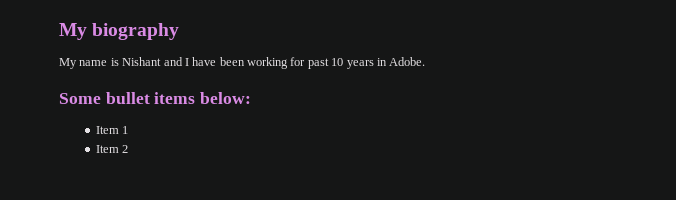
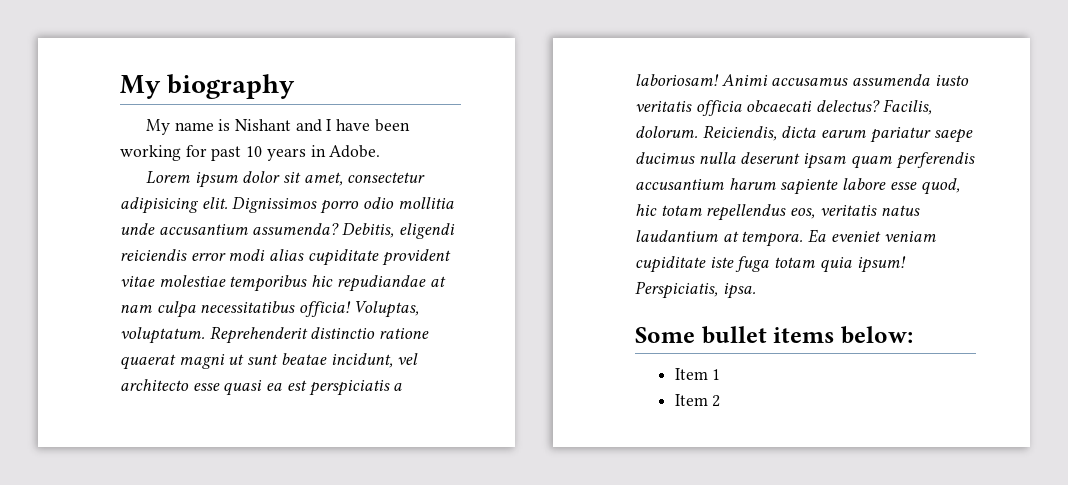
(426, 61) none -> [145,171,426,188] [120,197,454,214] [120,223,455,239] [120,249,451,266] [120,275,446,292] [120,301,419,318] [120,326,430,344] [120,353,419,370] [120,379,403,396] [635,74,969,86] [635,99,932,116] [635,125,973,143] [635,152,975,169] [635,178,960,195] [635,204,920,221] [635,229,936,247] [635,256,906,273] [635,281,756,299] // Lorem ipsum dolor sit amet, consectetur adipisicing elit. Dignissimos porro odio mollitia unde accusantium assumenda? Debitis, eligendi reiciendis error modi alias cupiditate provident vitae molestiae temporibus hic repudiandae at nam culpa necessitatibus officia! Voluptas, voluptatum. Reprehenderit distinctio ratione quaerat magni ut sunt beatae incidunt, vel architecto esse quasi ea est perspiciatis a laboriosam! Animi accusamus assumenda iusto veritatis officia obcaecati delectus? Facilis, dolorum. Reiciendis, dicta earum pariatur saepe ducimus nulla deserunt ipsam quam perferendis accusantium harum sapiente labore esse quod, hic totam repellendus eos, veritatis natus laudantium at tempora. Ea eveniet veniam cupiditate iste fuga totam quia ipsum! Perspiciatis, ipsa.

